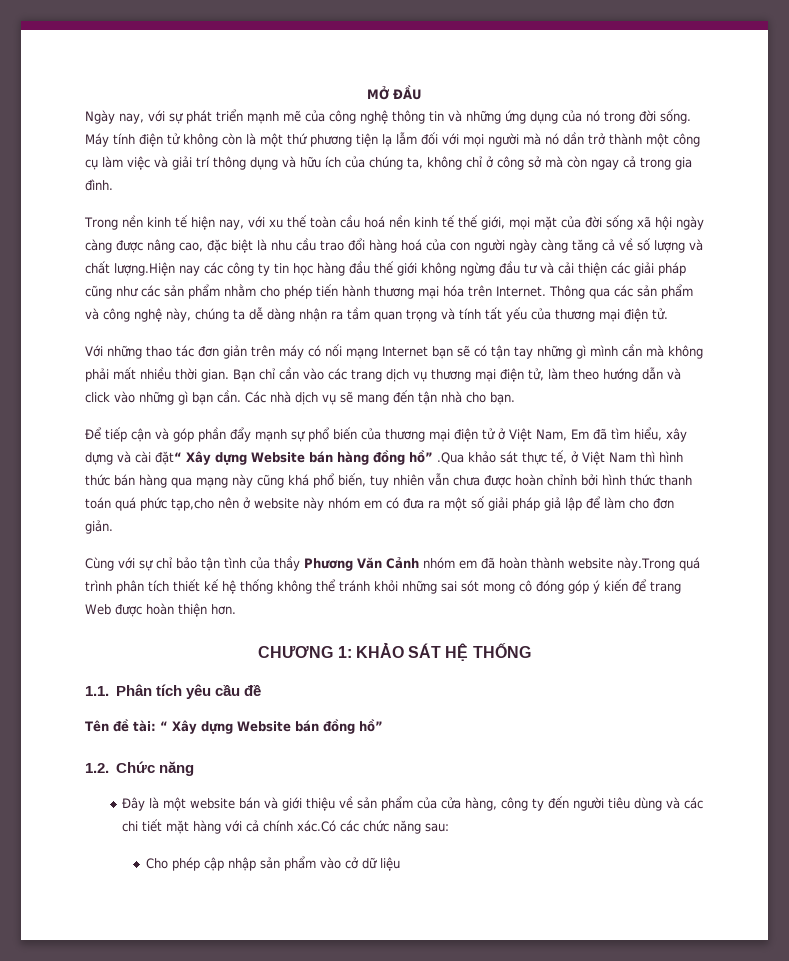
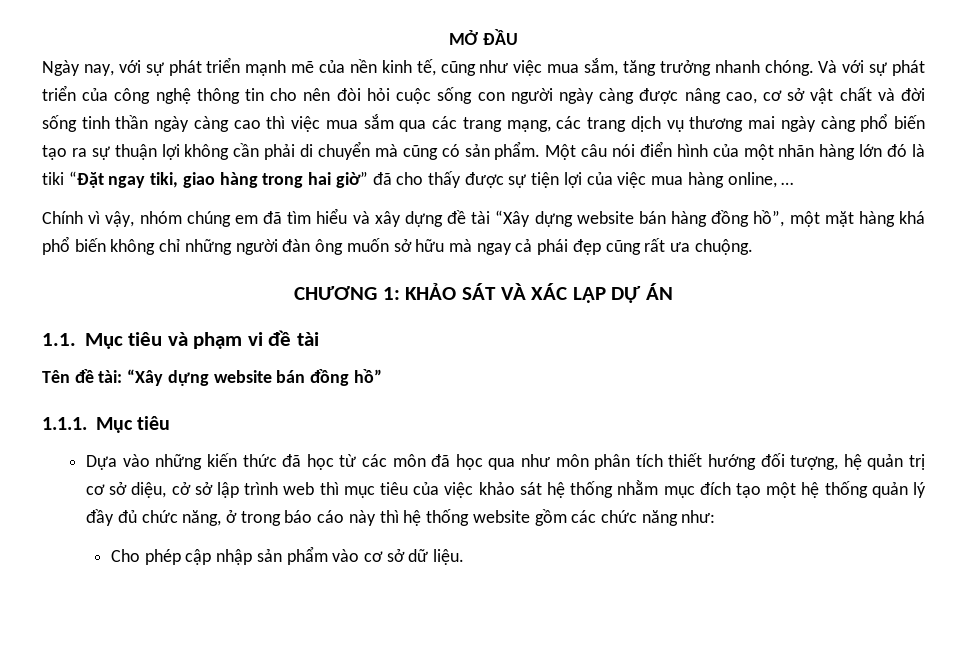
[329,109,691,124] [85,132,700,147] [85,156,692,170] [85,179,113,191] [84,215,672,230] công nghệ thông tin và những ứng dụng của nó trong đời sống. Máy tính điện tử không còn là một thứ phương tiện lạ lẫm đối với mọi người mà nó dần trở thành một công cụ làm việc và giải trí thông dụng và hữu ích của chúng ta, không chỉ ở công sở mà còn ngay cả trong gia đình. // Trong nền kinh tế hiện nay, với xu thế toàn cầu hoá nền kinh tế thế giới, mọi mặt của đời sống xã hội -> [349,58,925,76] [42,85,553,104] nền kinh tế, cũng như việc mua sắm, tăng trưởng nhanh chóng. Và với sự phát triển của công nghệ thông tin cho nên đòi hỏi cuộc sống con người
[207,238,703,253] [85,261,686,276] [85,284,693,299] [85,307,668,322] [85,344,703,359] [85,367,324,382] đặc biệt là nhu cầu trao đổi hàng hoá của con người ngày càng tăng cả về số lượng và chất lượng.Hiện nay các công ty tin học hàng đầu thế giới không ngừng đầu tư và cải thiện các giải pháp cũng như các sản phẩm nhằm cho phép tiến hành thương mại hóa trên Internet. Thông qua các sản phẩm và công nghệ này, chúng ta dễ dàng nhận ra tầm quan trọng và tính tất yếu của thương mại điện tử. // Với những thao tác đơn giản trên máy có nối mạng Internet bạn sẽ có tận tay những gì mình cần mà không phải mất nhiều thời gian. Bạn chỉ cần vào -> [762,87,926,104] [42,114,551,132] cơ sở vật chất và đời sống tinh thần ngày càng cao thì việc mua sắm qua các trang mạng,
[475,367,681,382] [85,390,515,405] [85,427,687,442] [85,450,683,465] [85,473,692,488] [85,496,674,511] [85,520,113,534] [85,556,700,571] [85,579,681,594] [85,603,236,617] [258,643,531,661] [85,684,261,699] mại điện tử, làm theo hướng dẫn và click vào những gì bạn cần. Các nhà dịch vụ sẽ mang đến tận nhà cho bạn. // Để tiếp cận và góp phần đẩy mạnh sự phổ biến của thương mại điện tử ở Việt Nam, Em đã tìm hiểu, xây dựng và cài đặt“ Xây dựng Website bán hàng đồng hồ” .Qua khảo sát thực tế, ở Việt Nam thì hình thức bán hàng qua mạng này cũng khá phổ biến, tuy nhiên vẫn chưa được hoàn chỉnh bởi hình thức thanh toán quá phức tạp,cho nên ở website này nhóm em có đưa ra một số giải pháp giả lập để làm cho đơn giản. // Cùng với sự chỉ bảo tận tình của thầy Phương Văn Cảnh nhóm em đã hoàn thành website này.Trong quá trình phân tích thiết kế hệ thống không thể tránh khỏi những sai sót mong cô đóng góp ý kiến để trang Web được hoàn thiện hơn. // CHƯƠNG 1: KHẢO SÁT HỆ THỐNG // 1.1. Phân tích yêu cầu đề -> [748,113,926,132] [42,141,925,160] [42,171,794,188] [42,208,925,227] [42,236,753,255] [294,283,673,303] [42,330,319,349] mai ngày càng phổ biến tạo ra sự thuận lợi không cần phải di chuyển mà cũng có sản phẩm. Một câu nói điển hình của một nhãn hàng lớn đó là tiki “Đặt ngay tiki, giao hàng trong hai giờ” đã cho thấy được sự tiện lợi của việc mua hàng online, … // Chính vì vậy, nhóm chúng em đã tìm hiểu và xây dựng đề tài “Xây dựng website bán hàng đồng hồ”, một mặt hàng khá phổ biến không chỉ những người đàn ông muốn sở hữu mà ngay cả phái đẹp cũng rất ưa chuộng. // CHƯƠNG 1: KHẢO SÁT VÀ XÁC LẬP DỰ ÁN // 1.1. Mục tiêu và phạm vi đề tài
[159,720,291,734] “ Xây dựng Website -> [127,369,272,386] “Xây dựng website
[85,761,194,776] [122,796,704,811] [122,819,337,834] 1.2. Chức năng // Đây là một website bán và giới thiệu về sản phẩm của cửa hàng, công ty đến người tiêu dùng và các chi tiết mặt hàng với cả chính xác.Có -> [42,416,171,433] [86,453,926,470] [86,480,926,498] [86,509,567,526] 1.1.1. Mục tiêu // Dựa vào những kiến thức đã học từ các môn đã học qua như môn phân tích thiết hướng đối tượng, hệ quản trị cơ sở diệu, cở sở lập trình web thì mục tiêu của việc khảo sát hệ thống nhằm mục đích tạo một hệ thống quản lý đầy đủ chức năng, ở trong báo cáo này thì hệ thống website gồm
[425,823,450,832] sau: -> [681,510,716,523] như:
[344,857,400,871] cở dữ liệu -> [363,549,465,565] cơ sở dữ liệu.

